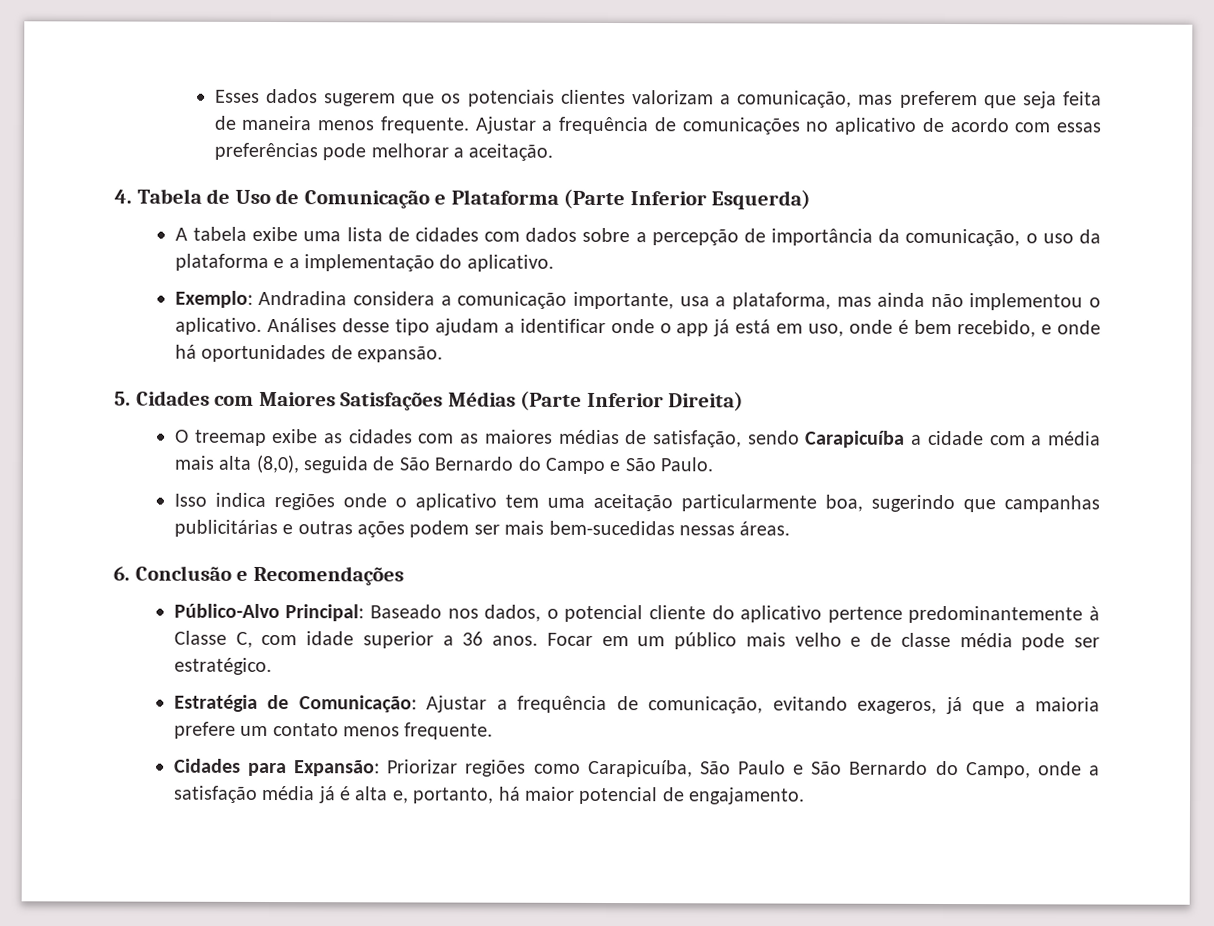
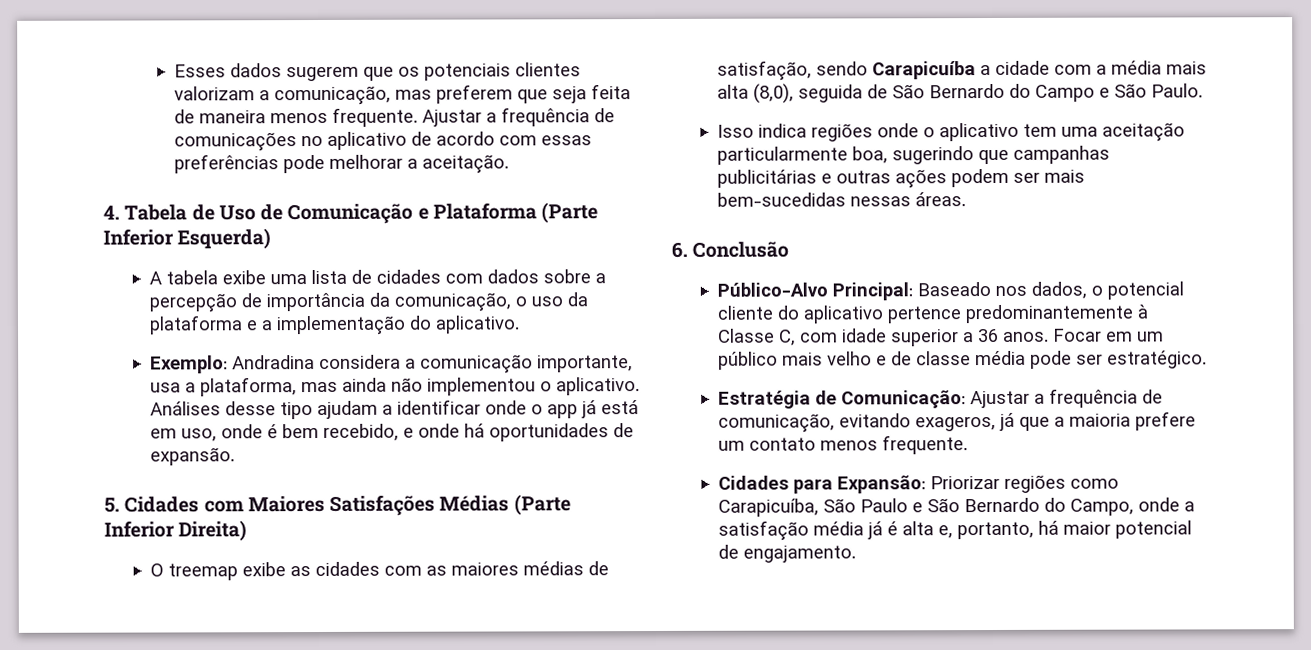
[236,565,404,586] e Recomendações -> (790, 249) none

